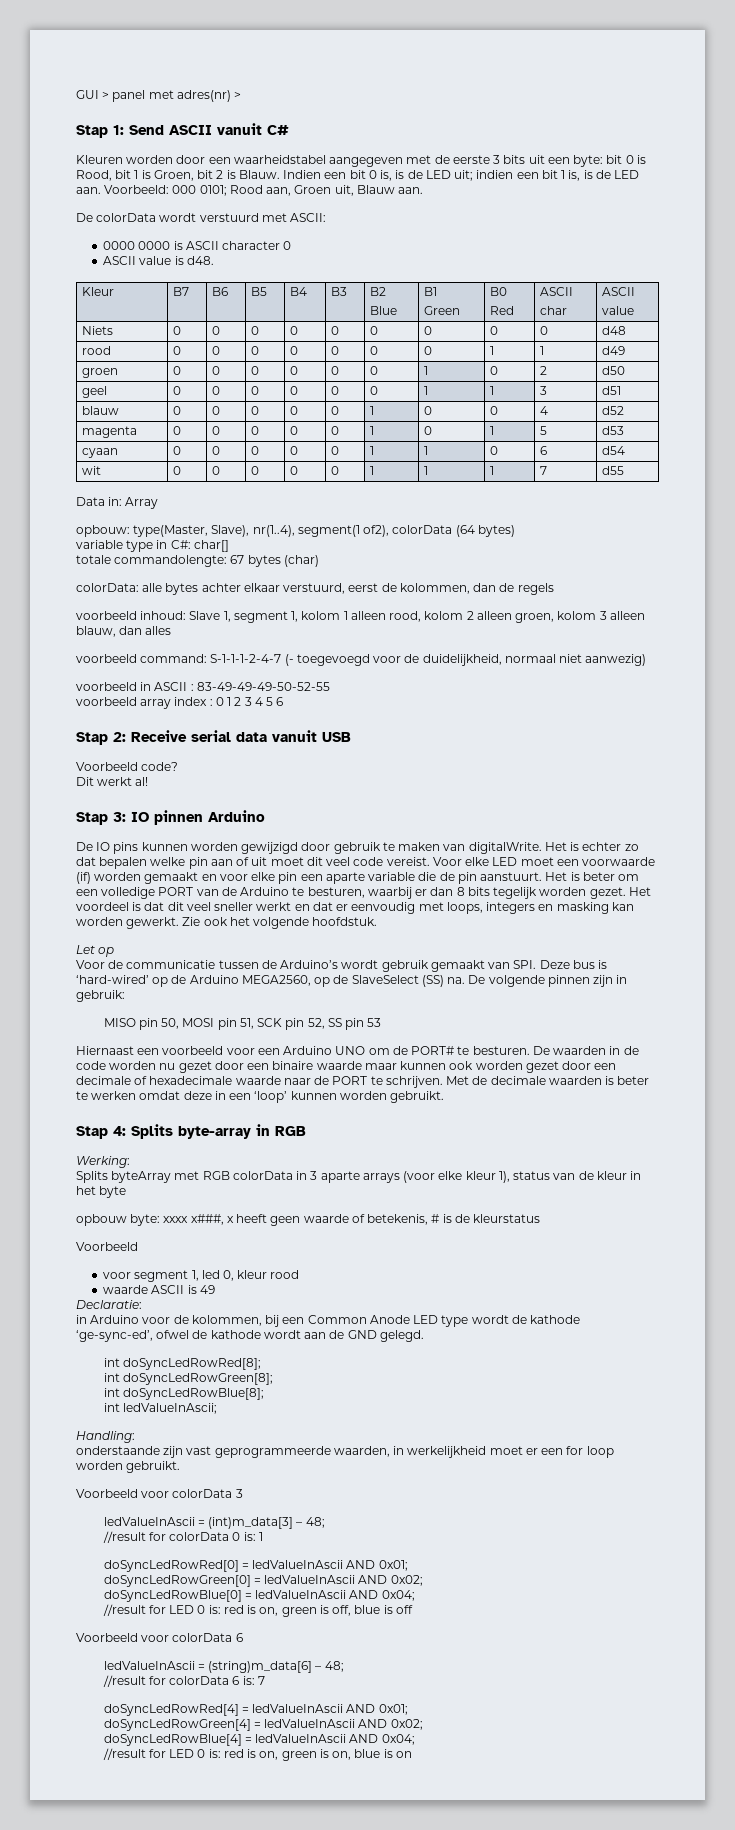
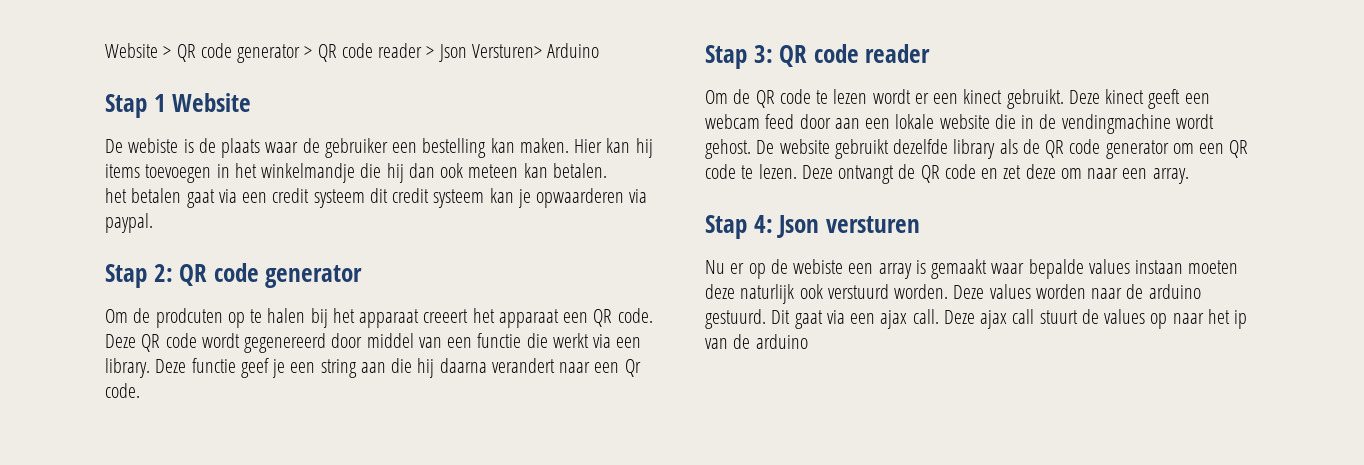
[76,90,242,102] [76,123,289,138] [76,155,646,167] [76,170,640,181] [76,185,424,196] [76,213,327,222] [103,241,292,250] [103,256,214,265] [82,287,115,296] [173,287,190,296] [212,287,229,296] [251,287,268,296] [290,287,308,296] [331,287,348,296] [370,287,387,296] [370,306,398,315] [424,287,438,296] [424,306,461,315] [490,287,508,296] [490,306,515,315] [540,287,574,296] [540,306,568,315] [602,287,636,296] [602,306,635,315] [82,326,114,335] [173,326,182,335] [212,326,221,335] [251,326,260,335] [290,326,299,335] [331,326,340,335] [370,326,379,335] [424,326,433,335] [490,326,499,335] [540,326,549,335] [602,326,627,335] [82,346,112,355] [173,346,182,355] [212,346,221,355] [251,346,260,355] [290,346,299,355] [331,346,340,355] [370,346,379,355] [424,346,433,355] [490,346,495,355] [540,346,545,355] [602,346,626,355] [82,368,119,378] [173,366,182,375] [212,366,221,375] [251,366,260,375] [290,366,299,375] [331,366,340,375] [370,366,379,375] [424,366,429,375] [490,366,499,375] [540,366,548,375] [602,366,626,375] [82,386,108,398] [173,386,182,395] [212,386,221,395] [251,386,260,395] [290,386,299,395] [331,386,340,395] [370,386,379,395] [424,386,429,395] [490,386,495,395] [540,386,548,395] [602,386,622,395] [82,406,120,415] [173,406,182,415] [212,406,221,415] [251,406,260,415] [290,406,299,415] [331,406,340,415] [370,406,375,415] [424,406,433,415] [490,406,499,415] [540,406,549,415] [602,406,625,415] [82,426,138,438] [173,426,182,435] [212,426,221,435] [251,426,260,435] [290,426,299,435] [331,426,340,435] [370,426,375,435] [424,426,433,435] [490,426,495,435] [540,426,548,435] [602,426,625,435] [82,448,119,458] [173,446,182,455] [212,446,221,455] [251,446,260,455] [290,446,299,455] [331,446,340,455] [370,446,375,455] [424,446,429,455] [490,446,499,455] [540,446,548,455] [602,446,626,455] [82,466,102,475] [173,466,182,475] [212,466,221,475] [251,466,260,475] [290,466,299,475] [331,466,340,475] [370,466,375,475] [424,466,429,475] [490,466,495,475] [540,466,548,475] [602,466,625,475] [76,497,159,509] [76,525,515,537] [76,540,229,552] [76,555,319,567] [76,583,554,595] [76,611,645,623] [76,626,172,637] [76,654,647,666] [76,682,330,691] [76,697,284,709] [76,730,351,745] [76,762,179,771] [76,777,149,786] [76,810,265,825] [76,842,639,854] [76,857,656,869] [76,872,640,884] [76,887,651,899] [76,902,634,914] [76,917,378,929] [76,945,115,957] [76,960,608,972] [76,975,628,987] [76,990,125,1002] [103,1018,382,1030] [76,1046,639,1055] [76,1061,617,1073] [76,1076,650,1088] [76,1091,445,1103] [76,1124,306,1139] [76,1156,130,1168] [76,1171,642,1183] [76,1186,127,1198] [76,1214,541,1226] [76,1242,138,1251] [103,1270,300,1282] [103,1285,215,1294] [76,1300,142,1309] [76,1315,581,1327] [76,1330,424,1342] [103,1358,261,1370] [103,1373,273,1385] [103,1388,264,1400] [103,1403,217,1414] [76,1431,135,1443] [76,1446,614,1458] [76,1461,181,1473] [76,1489,243,1498] [103,1517,325,1529] [102,1531,263,1543] [103,1560,408,1572] [103,1575,423,1587] [103,1590,415,1602] [102,1604,413,1617] [76,1633,243,1642] [103,1661,344,1673] [102,1675,265,1687] [103,1704,408,1716] [103,1719,423,1731] [103,1734,415,1746] [102,1748,412,1761] GUI > panel met adres(nr) > // Stap 1: Send ASCII vanuit C# // Kleuren worden door een waarheidstabel aangegeven met de eerste 3 bits uit een byte: bit 0 is Rood, bit 1 is Groen, bit 2 is Blauw. Indien een bit 0 is, is de LED uit; indien een bit 1 is, is de LED aan. Voorbeeld: 000 0101; Rood aan, Groen uit, Blauw aan. // De colorData wordt verstuurd met ASCII: // 0000 0000 is ASCII character 0 // ASCII value is d48. // Kleur | B7 | B6 | B5 | B4 | B3 | B2 // Blue | B1 // Green | B0 // Red | ASCII // char | ASCII // value // Niets | 0 | 0 | 0 | 0 | 0 | 0 | 0 | 0 | 0 | d48 // rood | 0 | 0 | 0 | 0 | 0 | 0 | 0 | 1 | 1 | d49 // groen | 0 | 0 | 0 | 0 | 0 | 0 | 1 | 0 | 2 | d50 // geel | 0 | 0 | 0 | 0 | 0 | 0 | 1 | 1 | 3 | d51 // blauw | 0 | 0 | 0 | 0 | 0 | 1 | 0 | 0 | 4 | d52 // magenta | 0 | 0 | 0 | 0 | 0 | 1 | 0 | 1 | 5 | d53 // cyaan | 0 | 0 | 0 | 0 | 0 | 1 | 1 | 0 | 6 | d54 // wit | 0 | 0 | 0 | 0 | 0 | 1 | 1 | 1 | 7 | d55 // Data in: Array // opbouw: type(Master, Slave), nr(1..4), segment(1 of2), colorData (64 bytes) // variable type in C#: char[] // totale commandolengte: 67 bytes (char) // colorData: alle bytes achter elkaar verstuurd, eerst de kolommen, dan de regels // voorbeeld inhoud: Slave 1, segment 1, kolom 1 alleen rood, kolom 2 alleen groen, kolom 3 alleen blauw, dan alles // voorbeeld command: S-1-1-1-2-4-7 (- toegevoegd voor de duidelijkheid, normaal niet aanwezig) // voorbeeld in ASCII : 83-49-49-49-50-52-55 // voorbeeld array index : 0 1 2 3 4 5 6 // Stap 2: Receive serial data vanuit USB // Voorbeeld code? // Dit werkt al! // Stap 3: IO pinnen Arduino // De IO pins kunnen worden gewijzigd door gebruik te maken van digitalWrite. Het is echter zo dat bepalen welke pin aan of uit moet dit veel code vereist. Voor elke LED moet een voorwaarde (if) worden gemaakt en voor elke pin een aparte variable die de pin aanstuurt. Het is beter om een volledige PORT van de Arduino te besturen, waarbij er dan 8 bits tegelijk worden gezet. Het voordeel is dat dit veel sneller werkt en dat er eenvoudig met loops, integers en masking kan worden gewerkt. Zie ook het volgende hoofdstuk. // Let op // Voor de communicatie tussen de Arduino’s wordt gebruik gemaakt van SPI. Deze bus is ‘hard-wired’ op de Arduino MEGA2560, op de SlaveSelect (SS) na. De volgende pinnen zijn in gebruik: // MISO pin 50, MOSI pin 51, SCK pin 52, SS pin 53 // Hiernaast een voorbeeld voor een Arduino UNO om de PORT# te besturen. De waarden in de code worden nu gezet door een binaire waarde maar kunnen ook worden gezet door een decimale of hexadecimale waarde naar de PORT te schrijven. Met de decimale waarden is beter te werken omdat deze in een ‘loop’ kunnen worden gebruikt. // Stap 4: Splits byte-array in RGB // Werking: // Splits byteArray met RGB colorData in 3 aparte arrays (voor elke kleur 1), status van de kleur in het byte // opbouw byte: xxxx x###, x heeft geen waarde of betekenis, # is de kleurstatus // Voorbeeld // voor segment 1, led 0, kleur rood // waarde ASCII is 49 // Declaratie: // in Arduino voor de kolommen, bij een Common Anode LED type wordt de kathode ‘ge-sync-ed’, ofwel de kathode wordt aan de GND gelegd. // int doSyncLedRowRed[8]; // int doSyncLedRowGreen[8]; // int doSyncLedRowBlue[8]; // int ledValueInAscii; // Handling: // onderstaande zijn vast geprogrammeerde waarden, in werkelijkheid moet er een for loop worden gebruikt. // Voorbeeld voor colorData 3 // ledValueInAscii = (int)m_data[3] – 48; // //result for colorData 0 is: 1 // doSyncLedRowRed[0] = ledValueInAscii AND 0x01; // doSyncLedRowGreen[0] = ledValueInAscii AND 0x02; // doSyncLedRowBlue[0] = ledValueInAscii AND 0x04; // //result for LED 0 is: red is on, green is off, blue is off // Voorbeeld voor colorData 6 // ledValueInAscii = (string)m_data[6] – 48; // //result for colorData 6 is: 7 // doSyncLedRowRed[4] = ledValueInAscii AND 0x01; // doSyncLedRowGreen[4] = ledValueInAscii AND 0x02; // doSyncLedRowBlue[4] = ledValueInAscii AND 0x04; // //result for LED 0 is: red is on, green is on, blue is on -> [105,43,600,63] [105,93,252,118] [105,138,653,158] [105,163,607,183] [105,188,648,208] [105,213,153,233] [105,263,363,288] [105,308,653,328] [105,333,642,353] [105,358,641,378] [105,383,140,398] [705,44,931,69] [705,89,1210,109] [705,114,1214,134] [705,139,1249,159] [705,164,1189,184] [705,215,920,239] [705,259,1239,279] [705,284,1201,304] [705,309,1248,329] [705,334,808,349] Website > QR code generator > QR code reader > Json Versturen> Arduino // Stap 1 Website // De webiste is de plaats waar de gebruiker een bestelling kan maken. Hier kan hij items toevoegen in het winkelmandje die hij dan ook meteen kan betalen. // het betalen gaat via een credit systeem dit credit systeem kan je opwaarderen via paypal. // Stap 2: QR code generator // Om de prodcuten op te halen bij het apparaat creeert het apparaat een QR code. Deze QR code wordt gegenereerd door middel van een functie die werkt via een library. Deze functie geef je een string aan die hij daarna verandert naar een Qr code. // Stap 3: QR code reader // Om de QR code te lezen wordt er een kinect gebruikt. Deze kinect geeft een webcam feed door aan een lokale website die in de vendingmachine wordt gehost. De website gebruikt dezelfde library als de QR code generator om een QR code te lezen. Deze ontvangt de QR code en zet deze om naar een array. // Stap 4: Json versturen // Nu er op de webiste een array is gemaakt waar bepalde values instaan moeten deze naturlijk ook verstuurd worden. Deze values worden naar de arduino gestuurd. Dit gaat via een ajax call. Deze ajax call stuurt de values op naar het ip van de arduino

